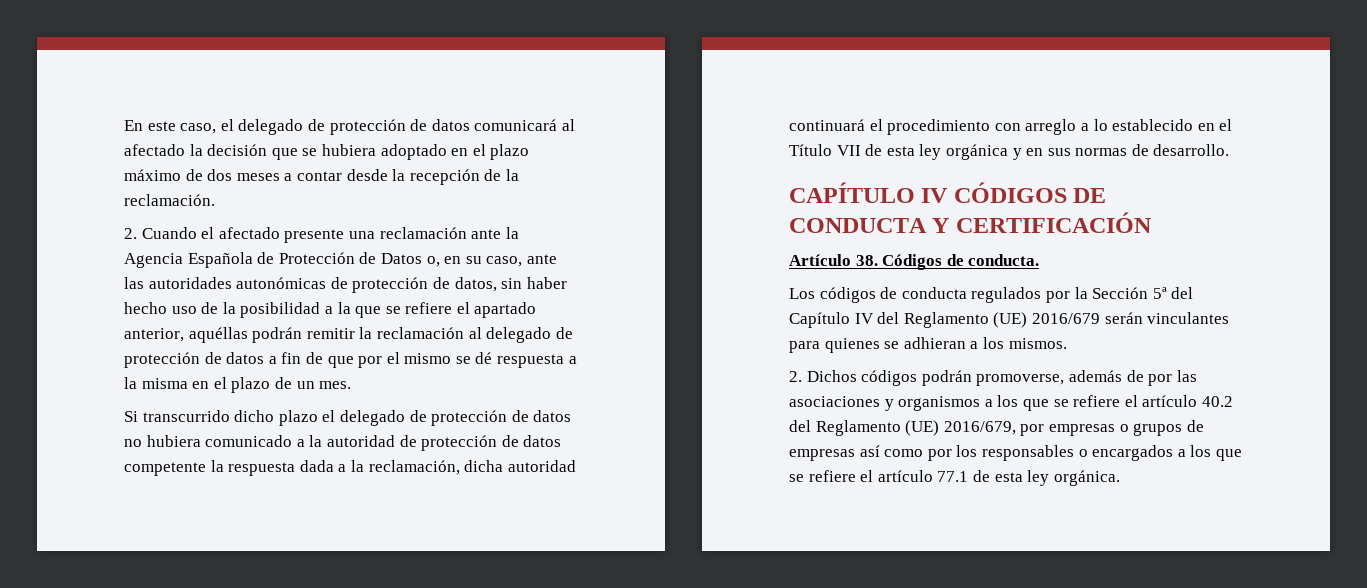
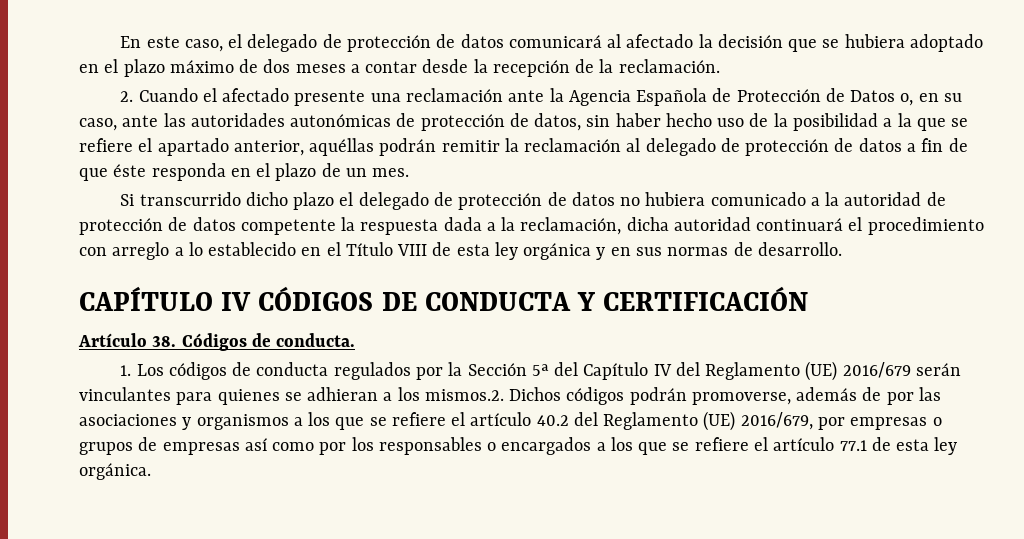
[358,352,577,368] [124,377,188,389] por el mismo se dé respuesta a la misma -> [113,163,226,181] éste responda
[836,145,861,156] VII -> [397,244,428,256] VIII
(1040, 260) none -> [120,365,132,376] 1.
[1008,338,1067,349] [789,371,802,382] mismos. // 2. -> [424,389,504,401] mismos.2.

